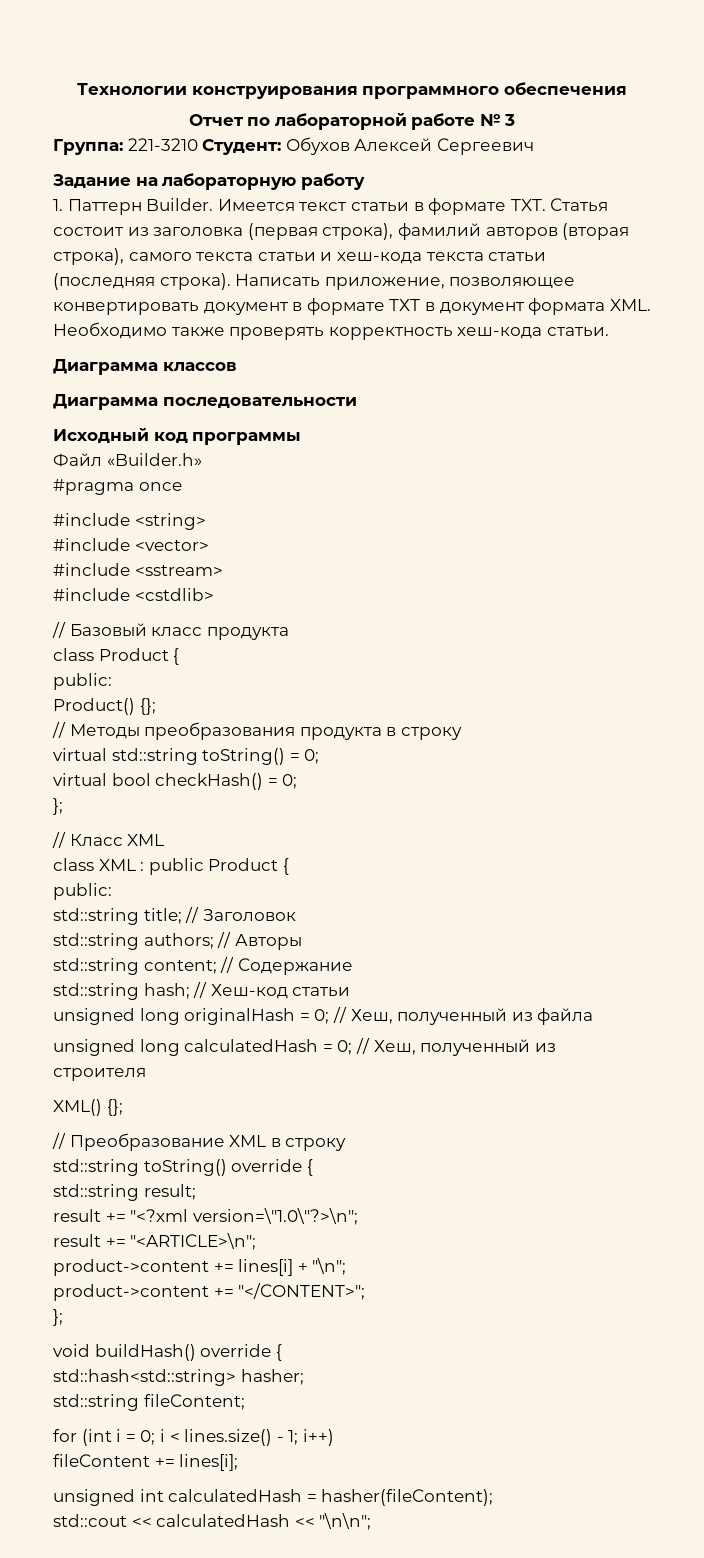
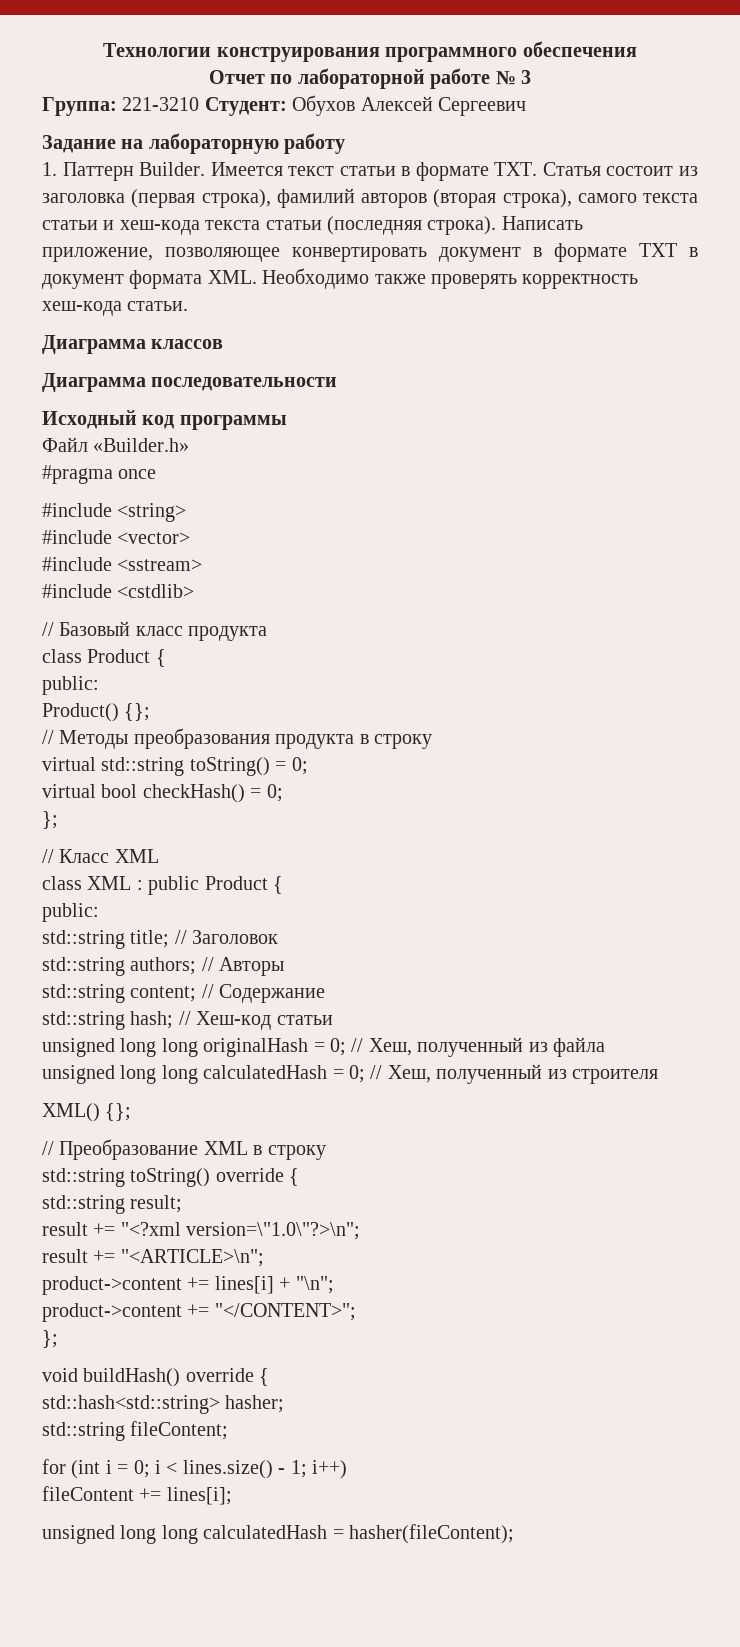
(180, 1016) none -> [161,1038,198,1057] long
(180, 1047) none -> [161,1065,198,1084] long
[139,1489,164,1502] int -> [120,1525,198,1544] long long
[53,1513,372,1530] // std::cout << calculatedHash << "\n\n"; -> (514, 1534) none

